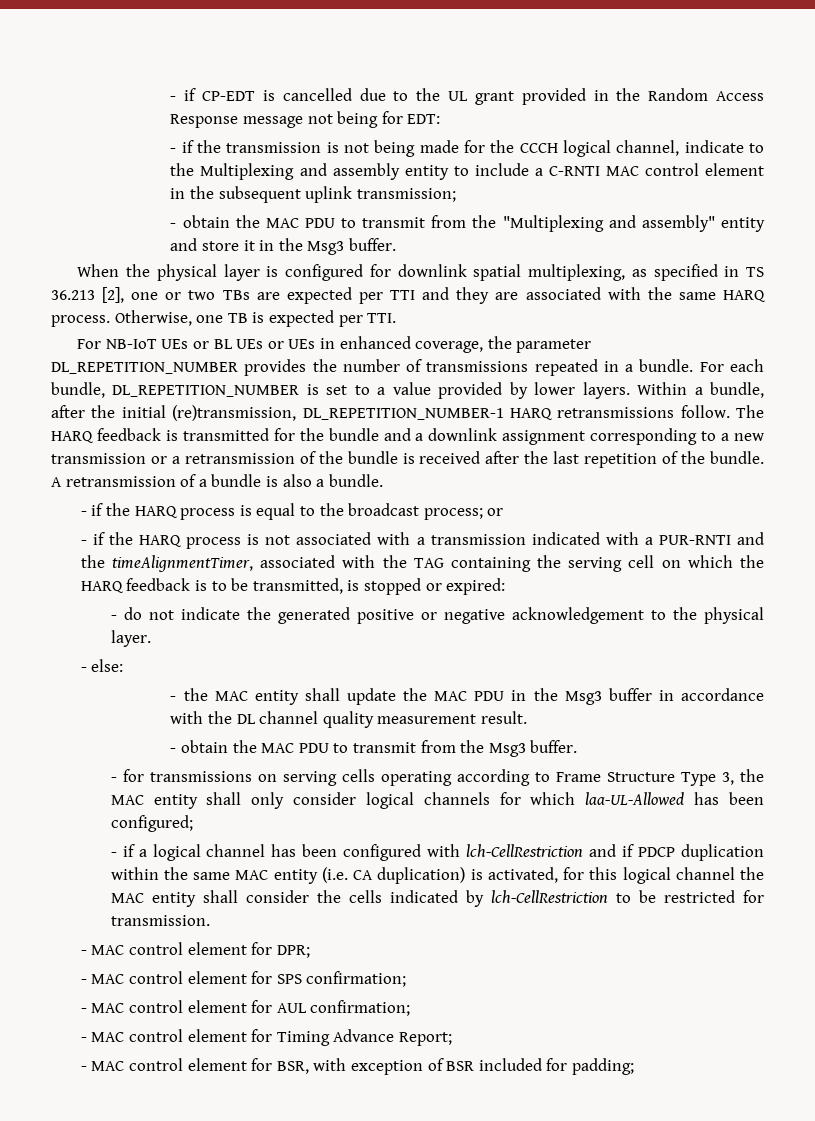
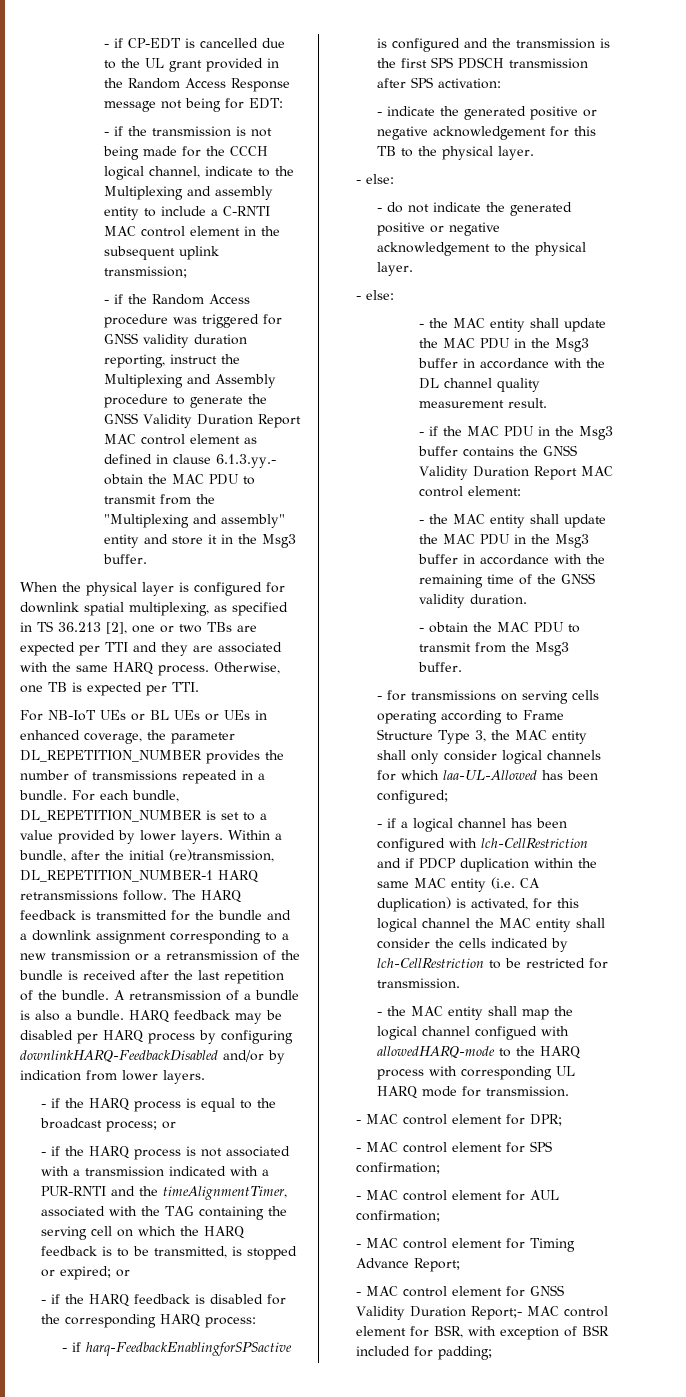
(177, 225) none -> [114,294,251,305] [104,314,283,328] [104,333,248,348] [104,354,241,368] [104,374,277,388] [104,394,268,408] [104,413,302,428] [104,434,258,445] [104,454,277,468] if the Random Access procedure was triggered for GNSS validity duration reporting, instruct the Multiplexing and Assembly procedure to generate the GNSS Validity Duration Report MAC control element as defined in clause 6.1.3.yy.-
(383, 480) none -> [129,1010,282,1024] [20,1030,293,1044] [20,1050,285,1064] [20,1070,205,1084] HARQ feedback may be disabled per HARQ process by configuring downlinkHARQ-FeedbackDisabled and/or by indication from lower layers.
[446,578,506,595] expired: -> [60,1266,131,1280] [41,1294,287,1307] [41,1314,257,1328] [62,1342,293,1356] [377,38,611,52] [377,57,589,69] [377,77,502,89] [377,106,598,120] [377,126,597,140] [377,146,535,160] [356,174,395,184] expired; or // - if the HARQ feedback is disabled for the corresponding HARQ process: // - if harq-FeedbackEnablingforSPSactive is configured and the transmission is the first SPS PDSCH transmission after SPS activation: // - indicate the generated positive or negative acknowledgement for this TB to the physical layer. // - else:
(527, 717) none -> [419,426,614,440] [418,445,578,457] [419,466,614,480] [419,486,522,497] [419,514,607,528] [419,534,590,548] [418,554,606,565] [419,573,596,588] [419,594,528,608] // - if the MAC PDU in the Msg3 buffer contains the GNSS Validity Duration Report MAC control element: // - the MAC entity shall update the MAC PDU in the Msg3 buffer in accordance with the remaining time of the GNSS validity duration.
(210, 920) none -> [377,1006,574,1020] [377,1026,570,1040] [377,1046,582,1059] [377,1066,576,1080] [377,1086,570,1099] // - the MAC entity shall map the logical channel configued with allowedHARQ-mode to the HARQ process with corresponding UL HARQ mode for transmission.
(273, 1064) none -> [530,1285,565,1296] [356,1306,609,1320] [356,1326,430,1337] GNSS Validity Duration Report;- MAC control element for

